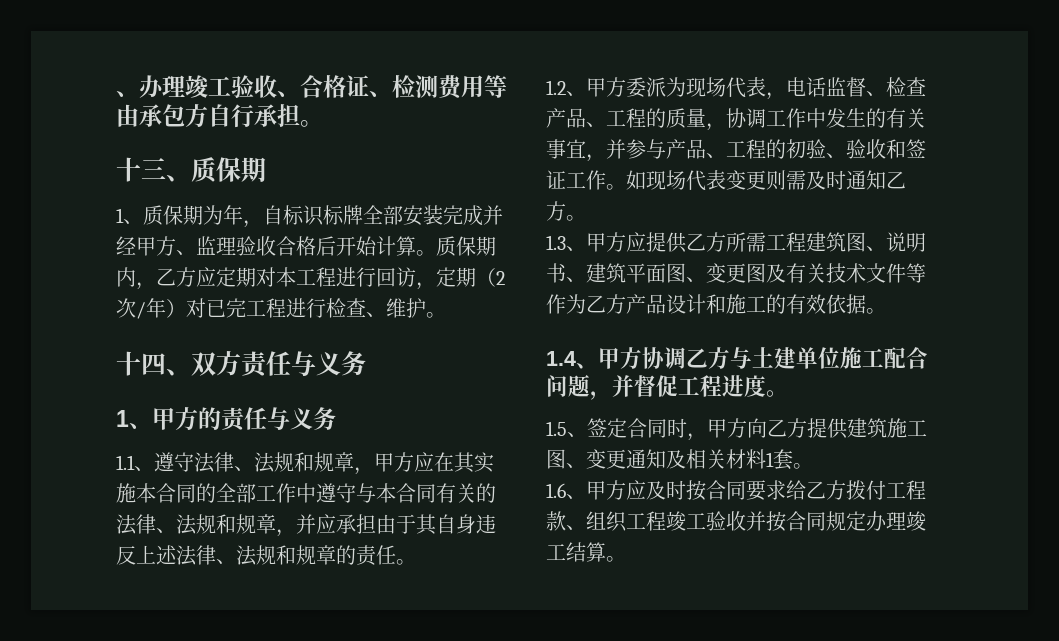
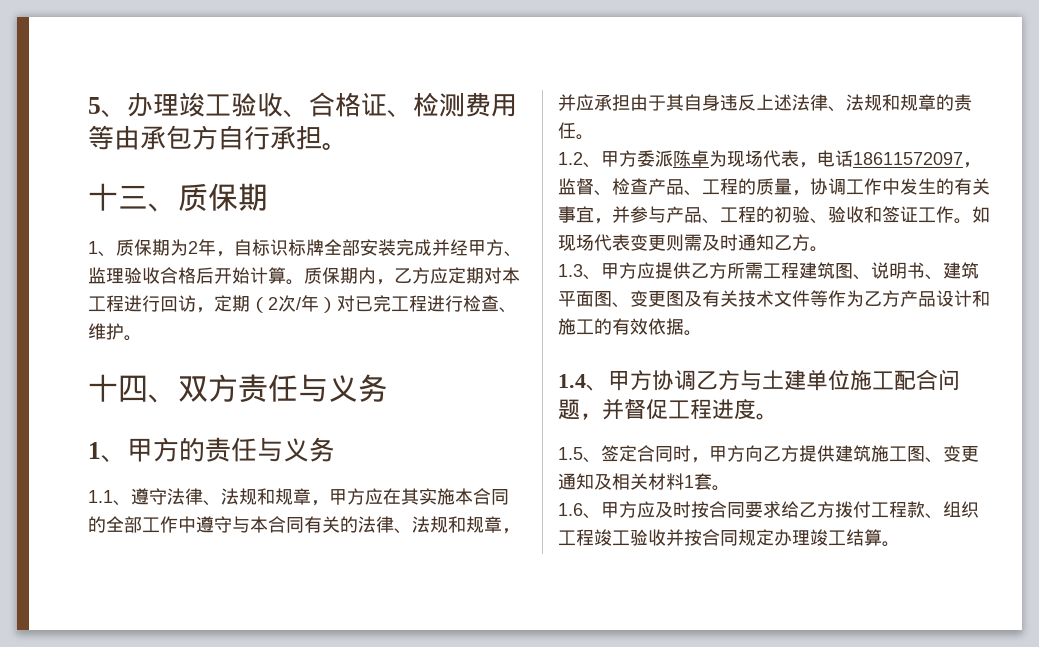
(116, 94) none -> [88,97,101,114] 5
(223, 215) none -> [188,241,198,254] 2
(666, 87) none -> [673,150,709,167] 陈卓
(826, 87) none -> [853,152,981,168] 18611572097，

